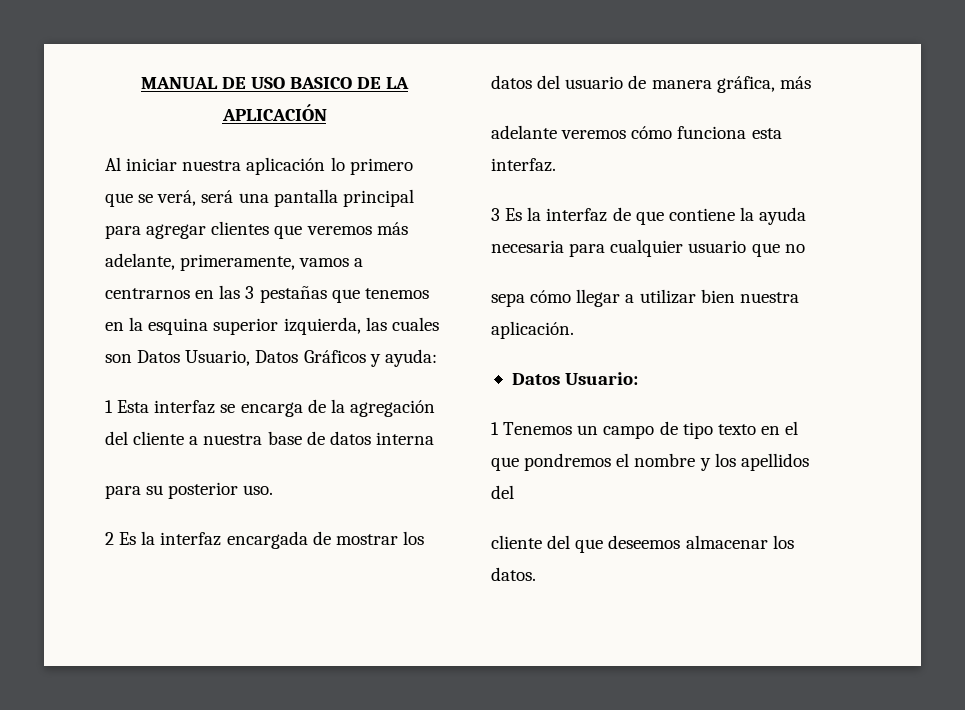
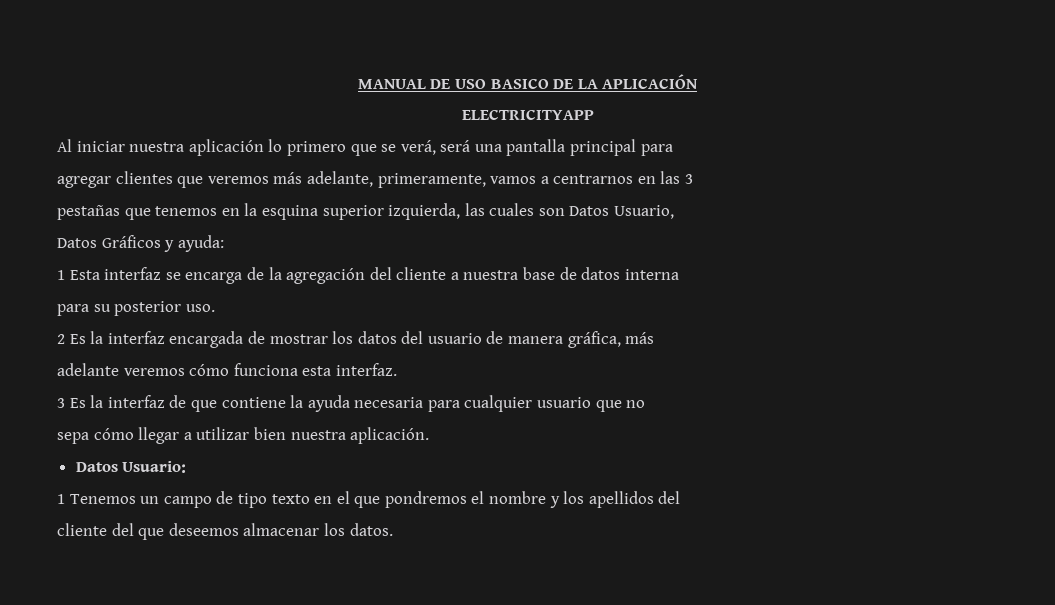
(327, 112) none -> [461,109,594,120] // ELECTRICITYAPP
(141, 232) none -> (673, 150) //
(255, 292) none -> (694, 179) //
(251, 358) none -> (675, 212) //

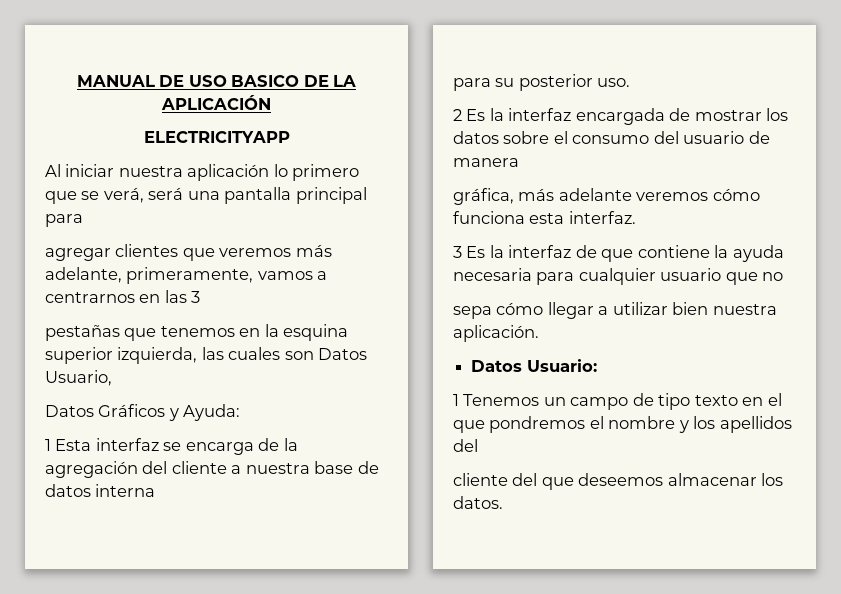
[177,235,224,252] ayuda: -> [183,404,241,421] Ayuda:
(397, 337) none -> [503,131,650,144] sobre el consumo
(564, 340) none -> (519, 162) //
(655, 338) // -> (555, 194) none

